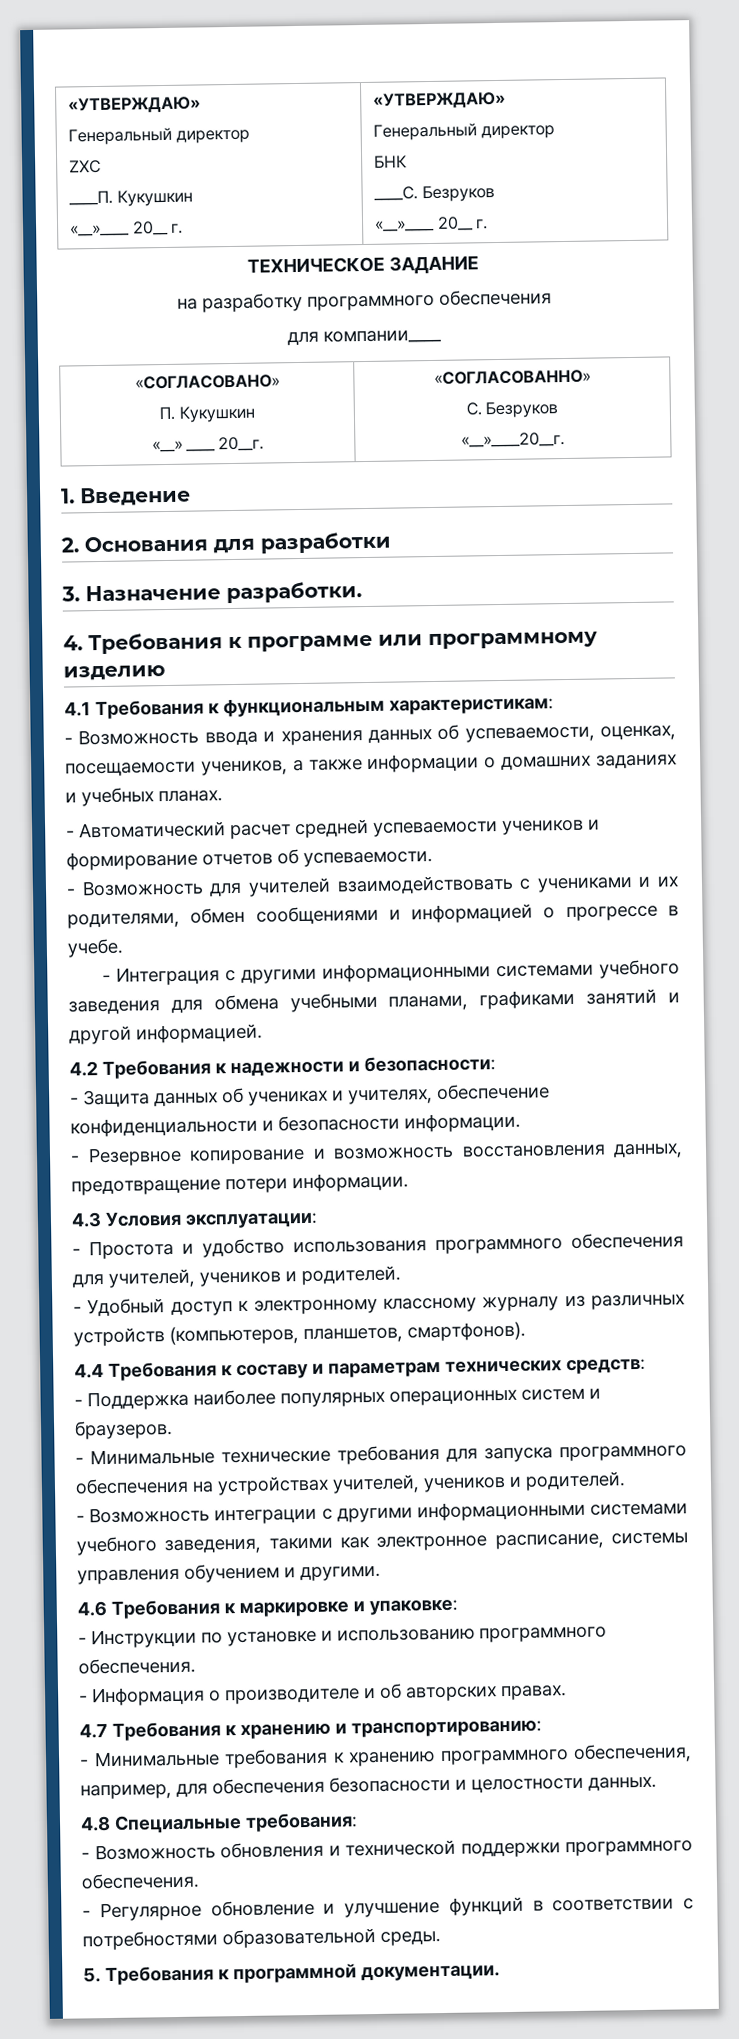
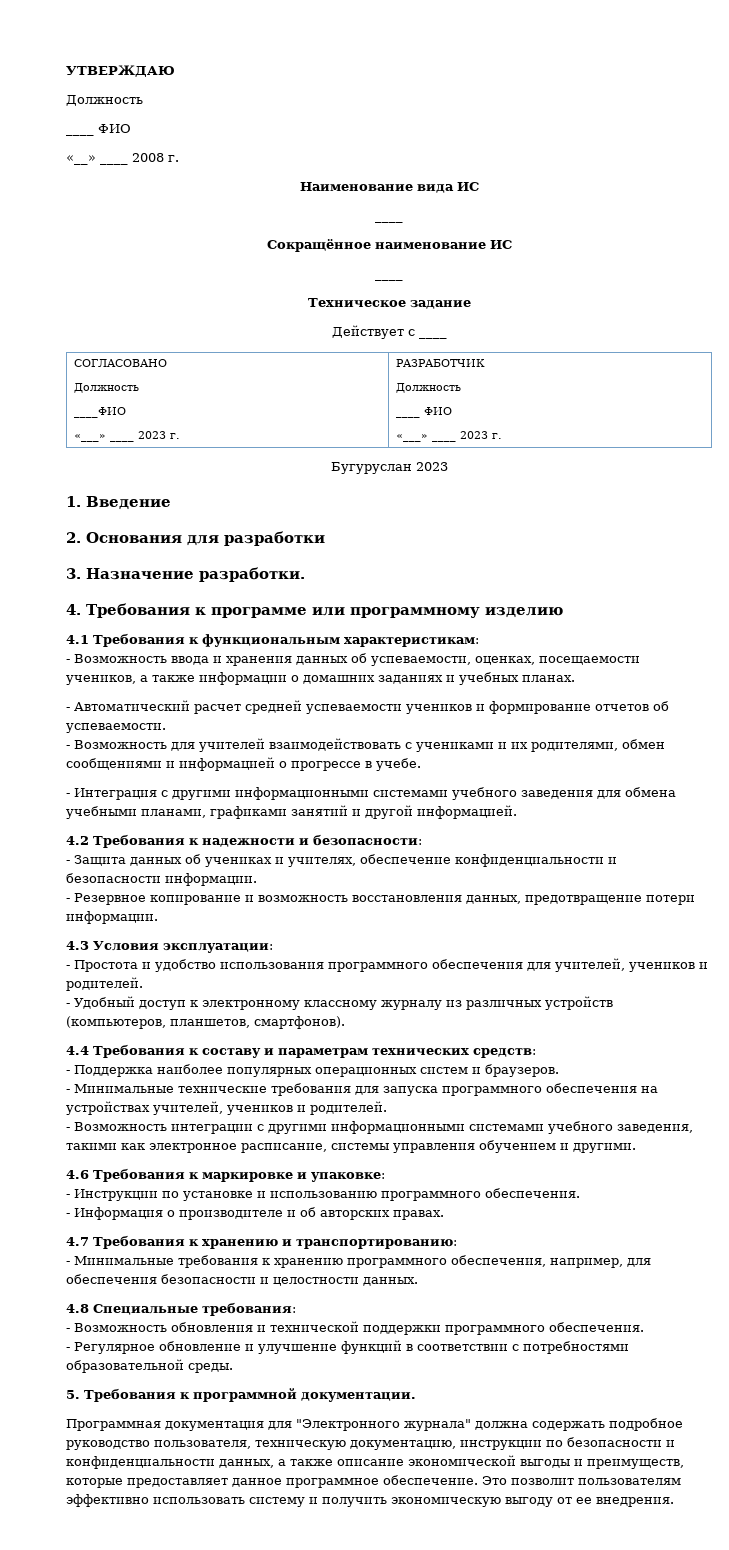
[68,96,202,114] [68,127,250,146] [69,159,102,174] [68,189,193,207] [70,220,183,237] [373,91,507,109] [373,123,555,141] [374,155,408,168] [373,185,495,203] [375,216,488,232] [247,255,479,275] [176,289,552,313] [287,329,442,346] [134,374,280,390] [159,405,256,423] [151,436,265,453] [433,369,591,385] [465,401,559,419] [461,432,565,448] «УТВЕРЖДАЮ» // Генеральный директор // ZXC // ____П. Кукушкин // «__»____ 20__ г. | «УТВЕРЖДАЮ» // Генеральный директор // БНК // ____С. Безруков // «__»____ 20__ г. // ТЕХНИЧЕСКОЕ ЗАДАНИЕ // на разработку программного обеспечения // для компании____ // «СОГЛАСОВАНО» // П. Кукушкин // «__» ____ 20__г. | «СОГЛАСОВАННО» // С. Безруков // «__»____20__г. -> [66,65,175,77] [66,95,143,106] [66,133,94,136] [98,124,131,133] [66,155,128,165] [132,153,179,162] [299,182,479,193] [375,220,403,223] [266,239,512,252] [375,278,403,281] [307,298,471,309] [331,325,415,339] [418,336,447,339] [73,359,167,367] [73,383,139,393] [73,407,126,418] [73,434,134,442] [137,431,180,439] [395,359,485,367] [395,383,461,393] [395,415,420,418] [423,407,452,415] [395,434,456,442] [459,431,502,439] [330,462,448,474] УТВЕРЖДАЮ // Должность // ____ ФИО // «__» ____ 2008 г. // Наименование вида ИС // ____ // Сокращённое наименование ИС // ____ // Техническое задание // Действует с ____ // СОГЛАСОВАНО // Должность // ____ФИО // «___» ____ 2023 г. | РАЗРАБОТЧИК // Должность // ____ ФИО // «___» ____ 2023 г. // Бугуруслан 2023
(500, 1973) none -> [66,1418,683,1431] [66,1437,675,1450] [66,1455,684,1469] [66,1475,681,1488] [66,1494,674,1507] // Программная документация для "Электронного журнала" должна содержать подробное руководство пользователя, техническую документацию, инструкции по безопасности и конфиденциальности данных, а также описание экономической выгоды и преимуществ, которые предоставляет данное программное обеспечение. Это позволит пользователям эффективно использовать систему и получить экономическую выгоду от ее внедрения.

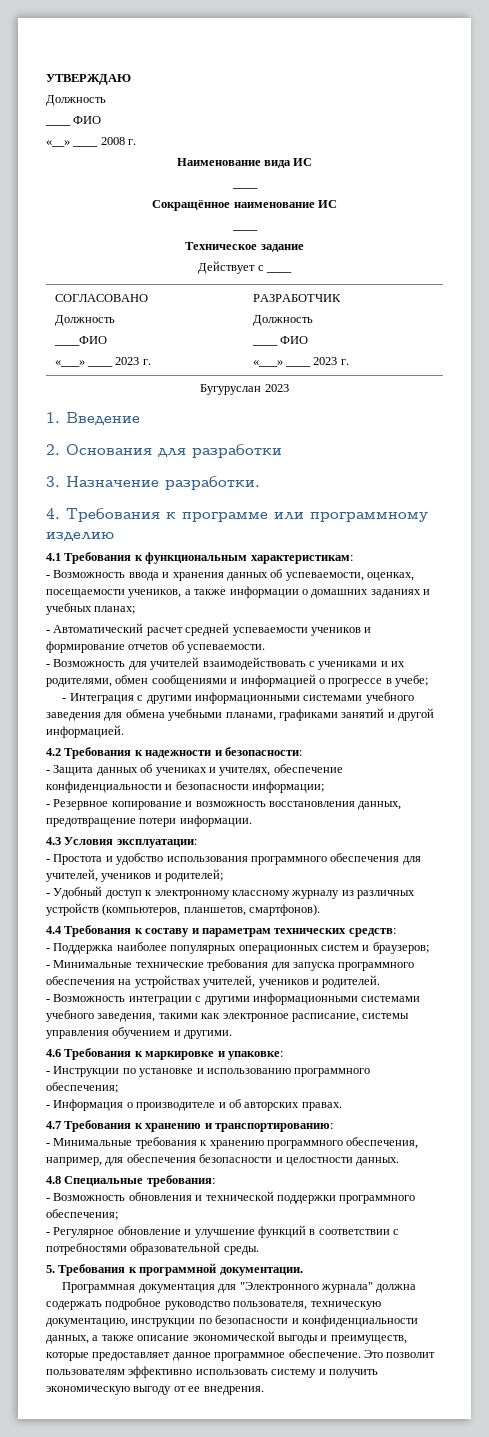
[522,675,575,682] планах. -> [94,606,136,614] планах;
[376,758,421,771] учебе. -> [395,675,428,687] учебе;
[165,873,257,886] информации. -> [252,781,325,793] информации;
[66,977,143,991] родителей. -> [165,869,224,882] родителей;
[485,1064,559,1077] браузеров. -> [372,942,429,954] браузеров;
[485,1188,580,1198] обеспечения. -> [46,1082,118,1093] обеспечения;
[549,1322,644,1332] обеспечения. -> [46,1209,118,1220] обеспечения;

